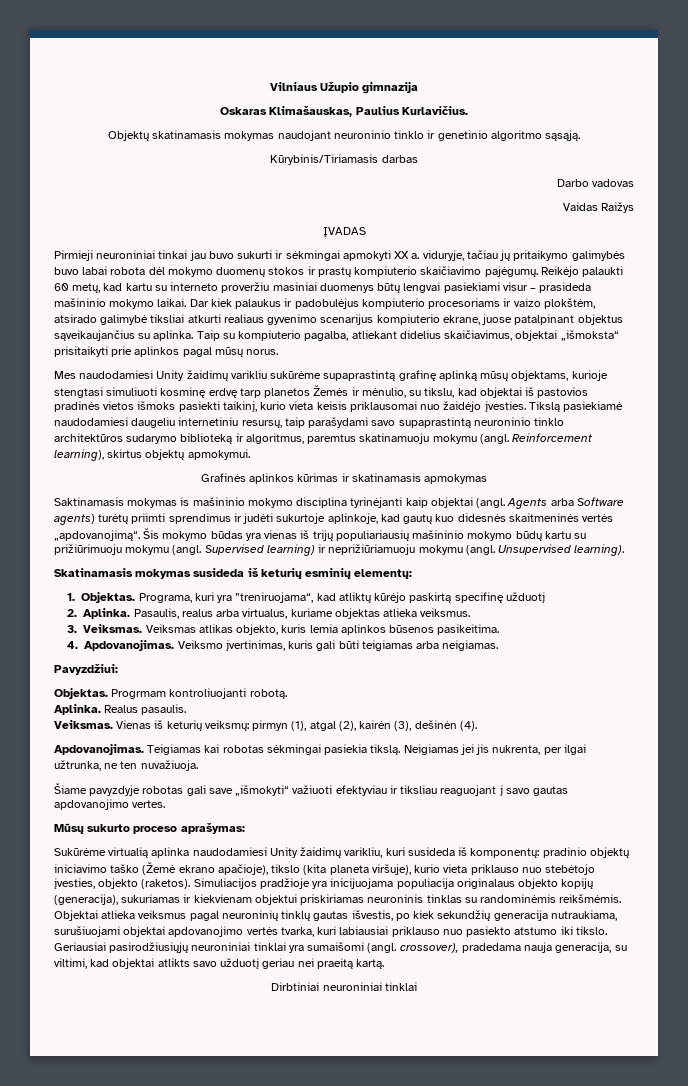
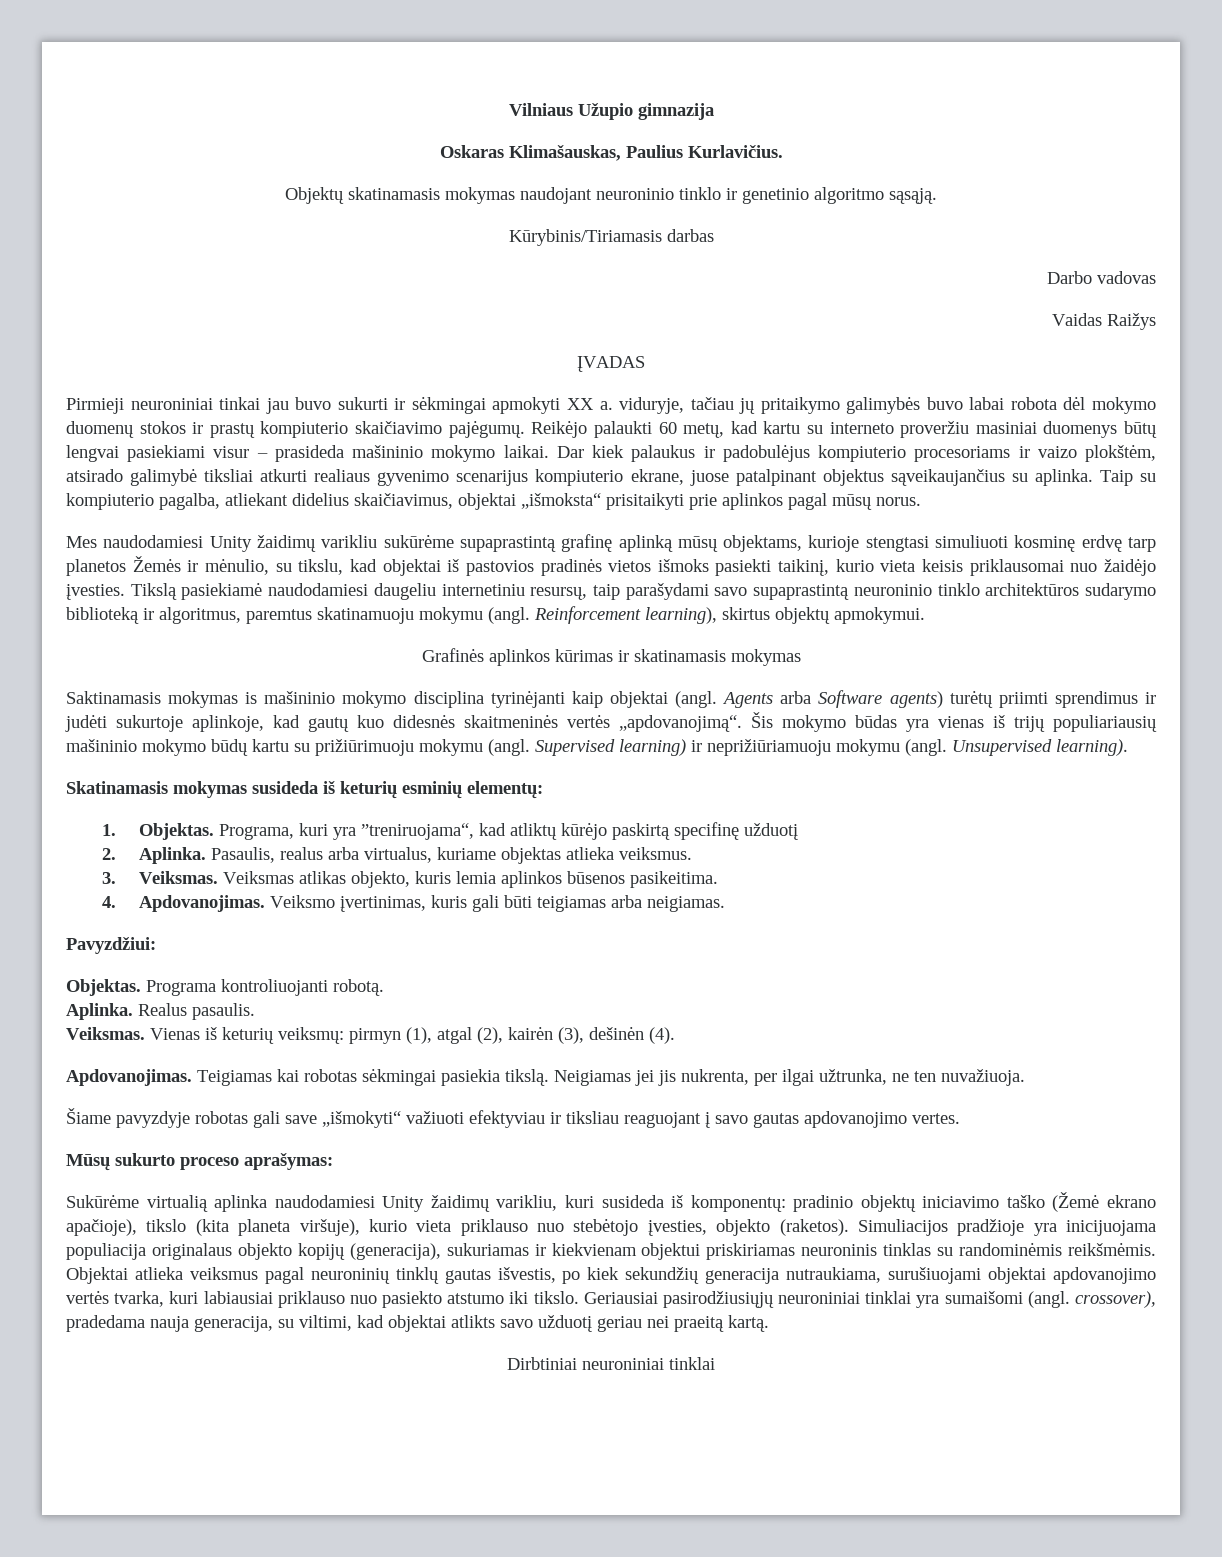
[424,474,488,484] apmokymas -> [730,649,801,666] mokymas
[111,689,167,699] Progrmam -> [146,980,216,996] Programa

